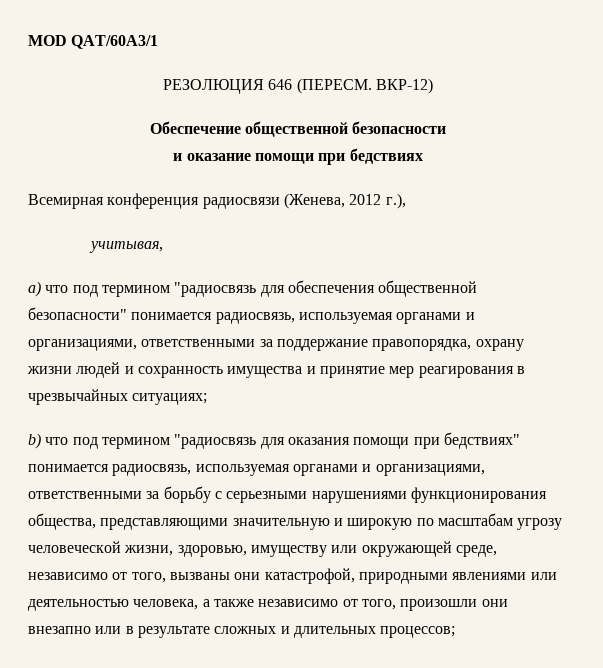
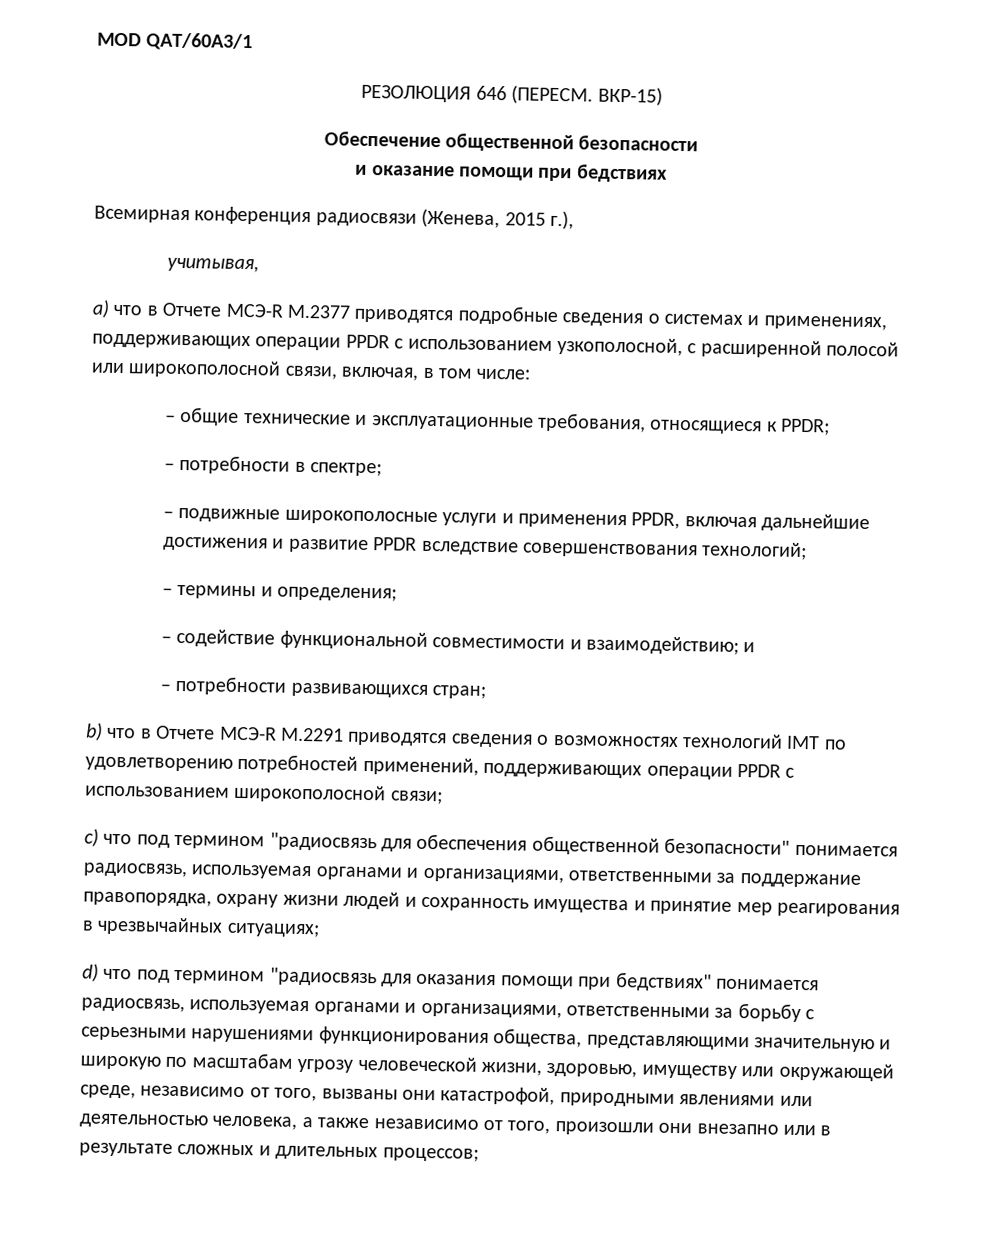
[375,78,433,94] ВКР-12) -> [597,86,663,106] ВКР-15)
[349,194,382,205] 2012 -> [504,212,546,226] 2015
(69, 289) none -> [146,302,887,331] [92,333,900,359] [91,359,531,381] [165,406,831,436] [164,454,383,477] [163,507,871,533] [163,536,808,561] [162,584,398,602] [161,628,756,655] [160,675,487,699] [85,722,847,750] [85,753,796,780] [85,783,443,805] [84,828,133,847] в Отчете МСЭ-R M.2377 приводятся подробные сведения о системах и применениях, поддерживающих операции PPDR с использованием узкополосной, с расширенной полосой или широкополосной связи, включая, в том числе: // – общие технические и эксплуатационные требования, относящиеся к PPDR; // – потребности в спектре; // – подвижные широкополосные услуги и применения PPDR, включая дальнейшие достижения и развитие PPDR вследствие совершенствования технологий; // – термины и определения; // – содействие функциональной совместимости и взаимодействию; и // – потребности развивающихся стран; // b) что в Отчете МСЭ-R M.2291 приводятся сведения о возможностях технологий IMT по удовлетворению потребностей применений, поддерживающих операции PPDR с использованием широкополосной связи; // c) что
[28,433,41,449] b) -> [82,963,99,982] d)

